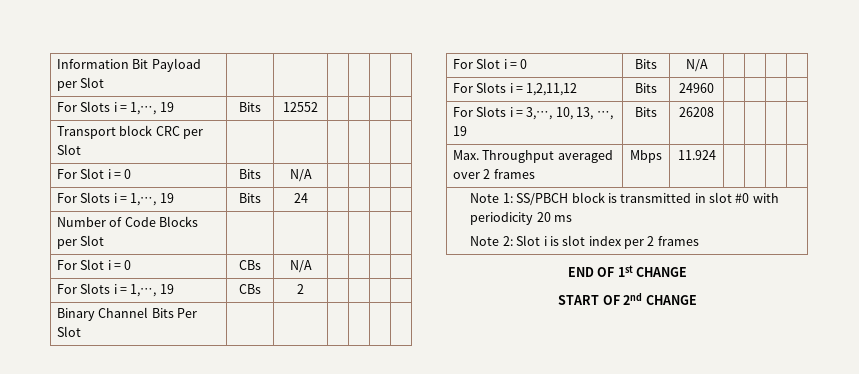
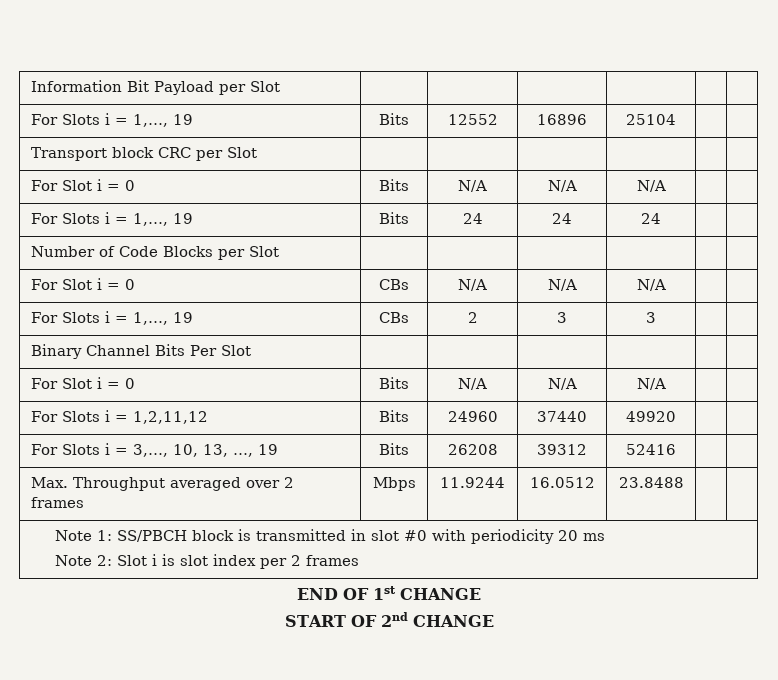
(318, 107) | -> [537,114,587,125] [626,114,676,125] 16896 | 25104
(312, 175) | -> [547,180,577,192] [636,180,666,192] N/A | N/A
(308, 198) | -> [552,213,572,224] [641,213,661,224] 24 | 24
(312, 266) | -> [547,279,577,291] [636,279,666,291] N/A | N/A
(304, 289) | -> [557,312,567,323] [646,312,656,323] 3 | 3
(708, 65) | -> [547,378,577,390] [636,378,666,390] N/A | N/A
(714, 88) | -> [537,411,587,422] [626,411,676,422] 37440 | 49920
(714, 112) | -> [537,444,587,455] [626,444,676,455] 39312 | 52416
[677,150,716,160] 11.924 | | -> [440,477,505,488] [529,477,595,488] [618,477,684,488] 11.9244 | 16.0512 | 23.8488

